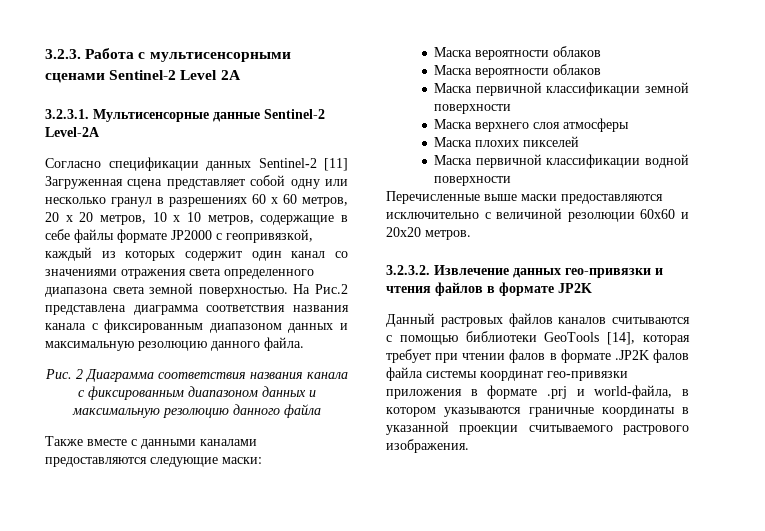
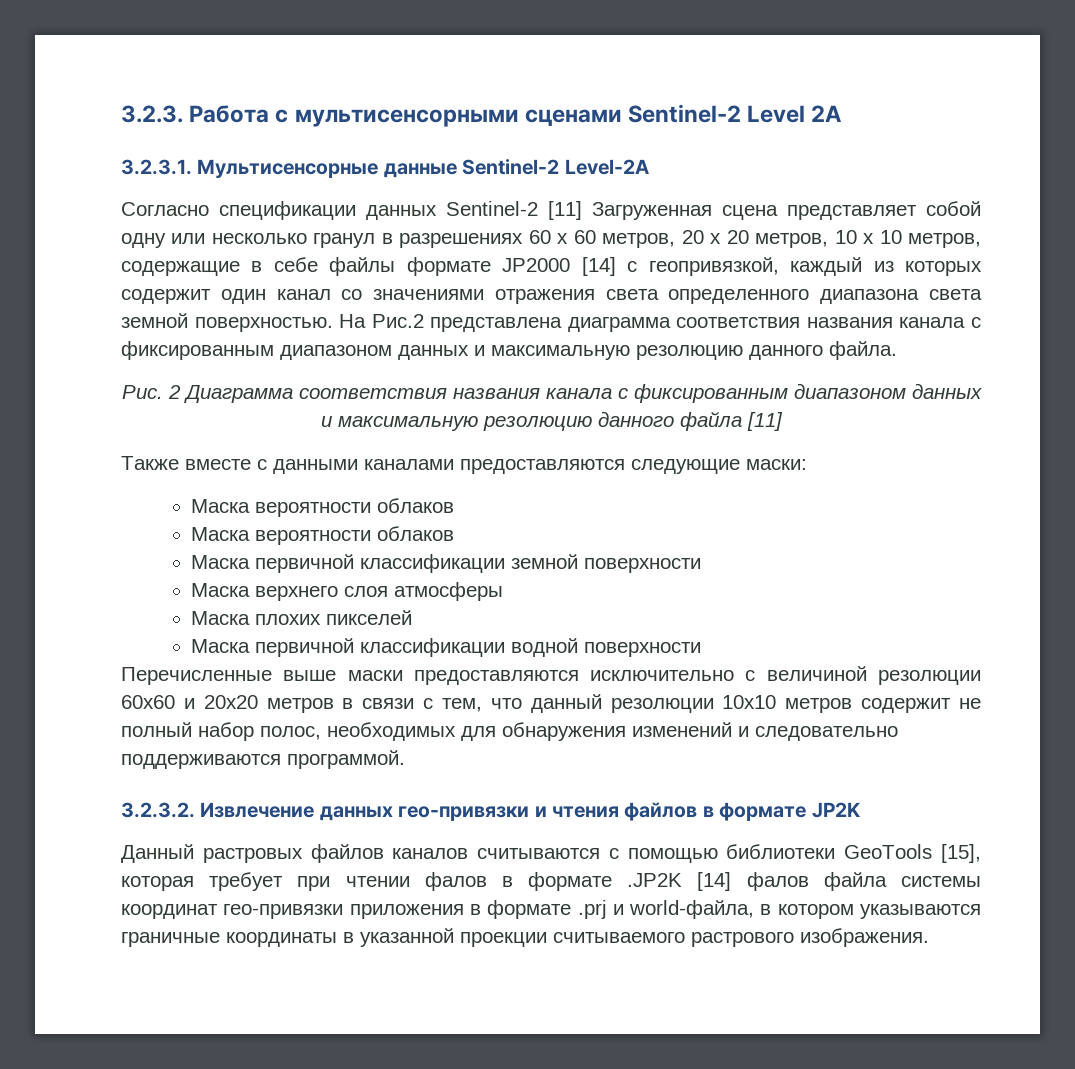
(212, 235) none -> [581,257,616,276] [14]
(321, 411) none -> [746,412,783,431] [11]
[425,230,471,240] метров. -> [266,694,981,713] [121,722,898,741] [121,750,405,769] метров в связи с тем, что данный резолюции 10х10 метров содержит не полный набор полос, необходимых для обнаружения изменений и следовательно поддерживаются программой.
[607,332,636,345] [14], -> [941,844,982,863] [15],
(649, 355) none -> [697,872,732,891] [14]

